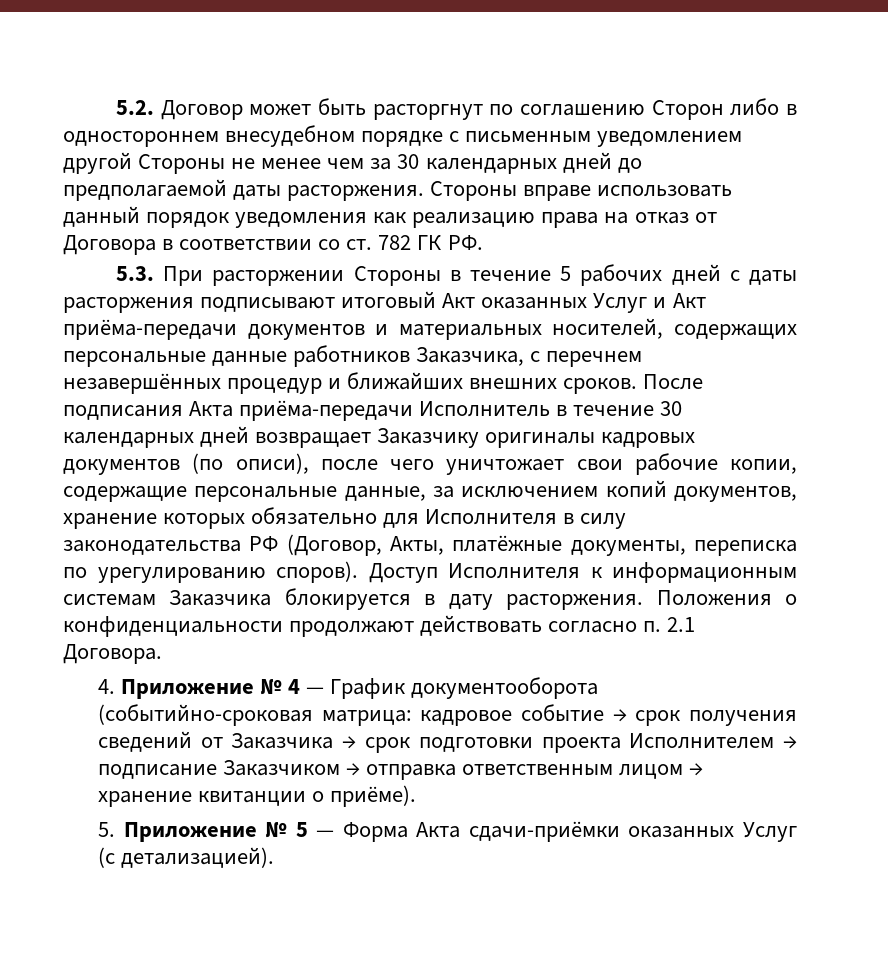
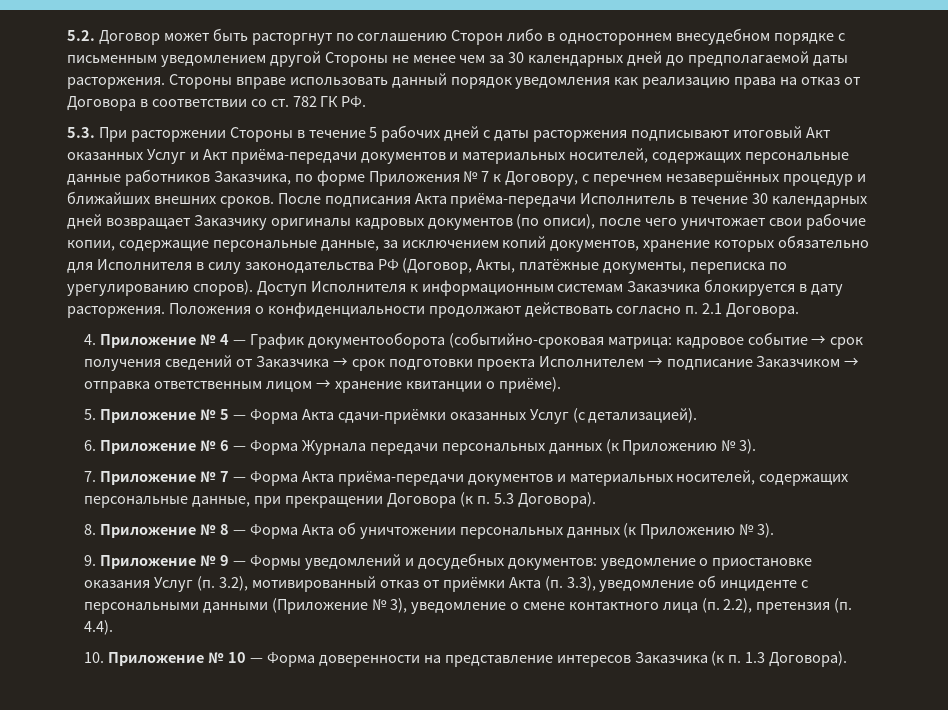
(525, 356) none -> [294,170,579,186] по форме Приложения № 7 к Договору,
(275, 857) none -> [84,439,757,455] [84,470,849,486] [84,492,596,508] [84,522,775,539] [84,553,813,570] [84,575,809,592] [84,598,853,614] [84,620,114,635] [84,651,848,667] // 6. Приложение № 6 — Форма Журнала передачи персональных данных (к Приложению № 3). // 7. Приложение № 7 — Форма Акта приёма-передачи документов и материальных носителей, содержащих персональные данные, при прекращении Договора (к п. 5.3 Договора). // 8. Приложение № 8 — Форма Акта об уничтожении персональных данных (к Приложению № 3). // 9. Приложение № 9 — Формы уведомлений и досудебных документов: уведомление о приостановке оказания Услуг (п. 3.2), мотивированный отказ от приёмки Акта (п. 3.3), уведомление об инциденте с персональными данными (Приложение № 3), уведомление о смене контактного лица (п. 2.2), претензия (п. 4.4). // 10. Приложение № 10 — Форма доверенности на представление интересов Заказчика (к п. 1.3 Договора).

